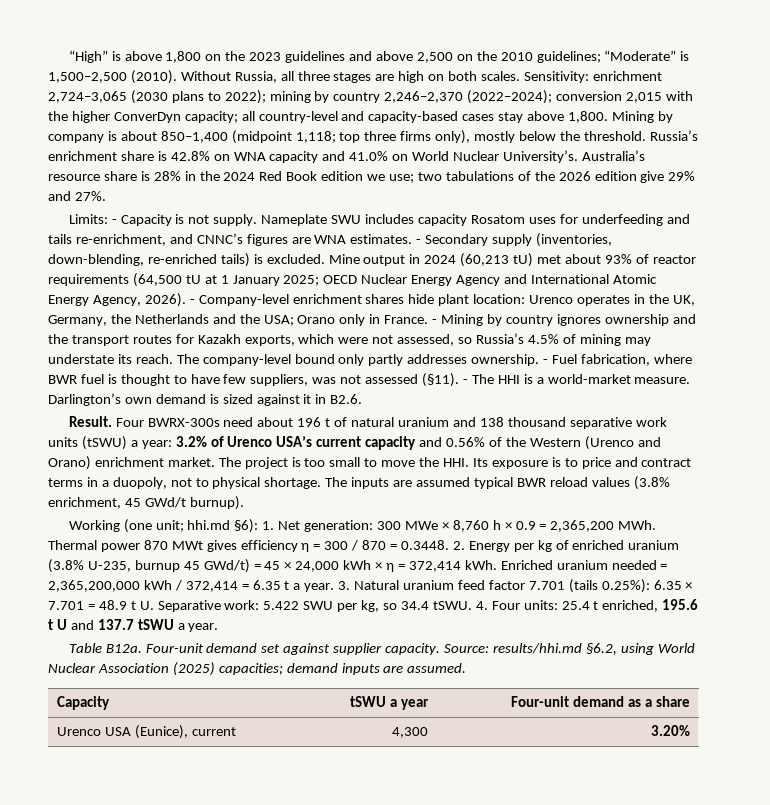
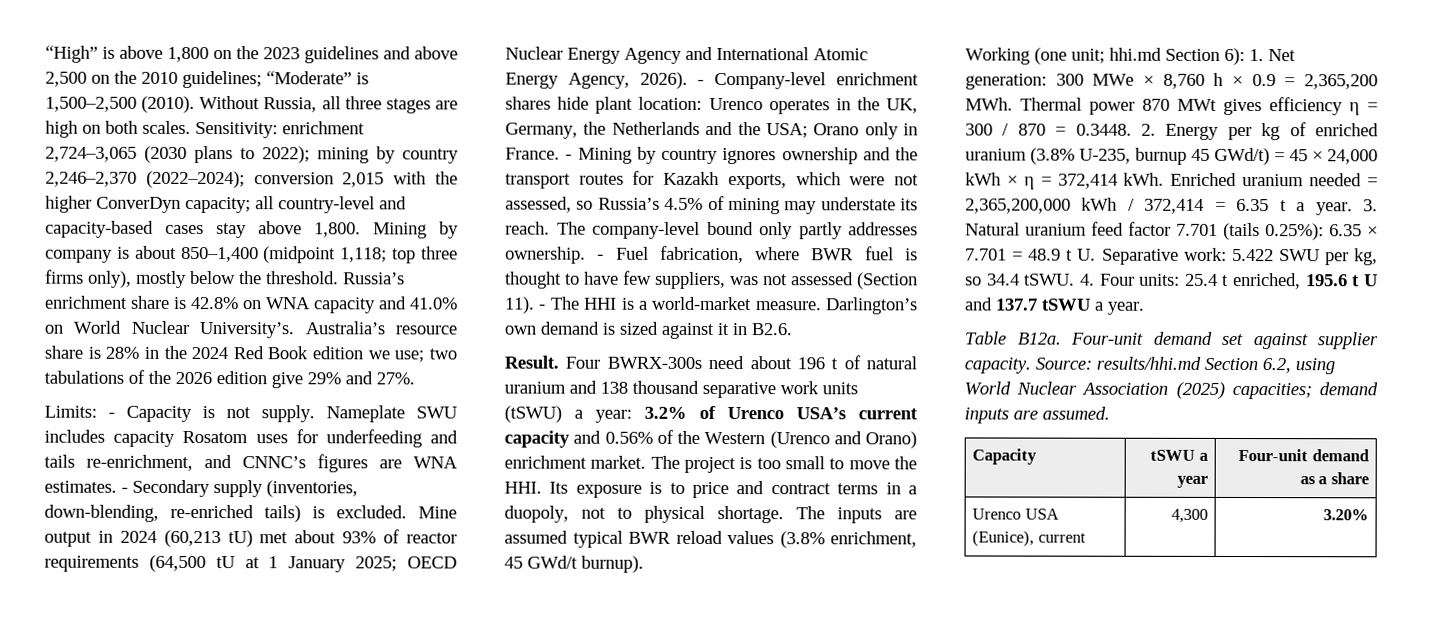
[422,373,460,387] (§11). -> [857,272,918,290] [504,296,535,314] (Section 11).
[234,519,259,533] §6): -> [1165,47,1245,66] Section 6):
[585,643,617,655] §6.2, -> [1204,357,1291,374] Section 6.2,

